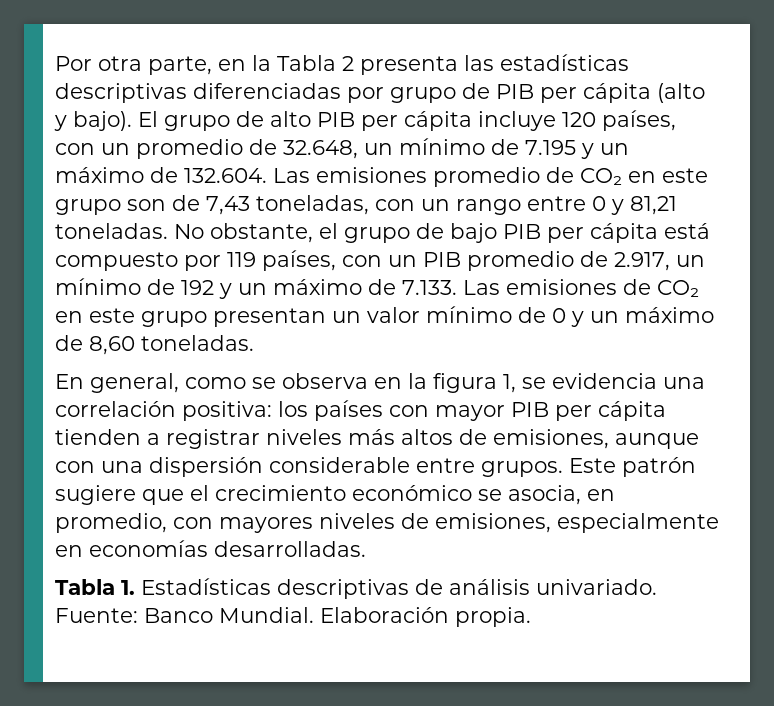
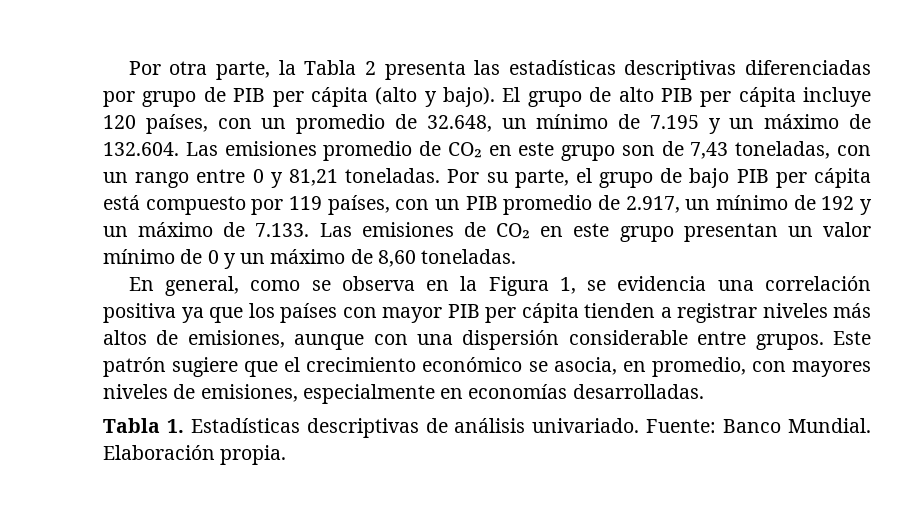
[218,59,246,71] en -> (271, 70) none
[174,223,313,243] No obstante, -> [447,169,569,188] Por su parte,
[433,373,497,393] figura -> [488,276,549,296] Figura
[182,401,272,421] positiva: -> [103,303,243,323] positiva ya que

